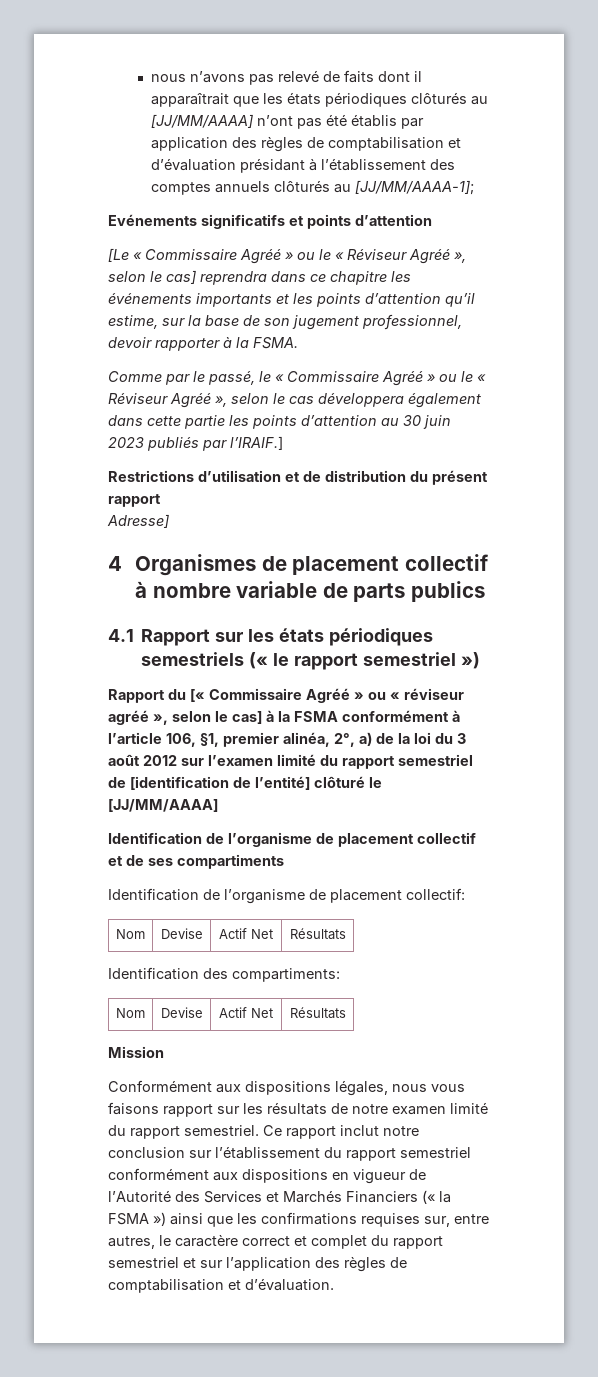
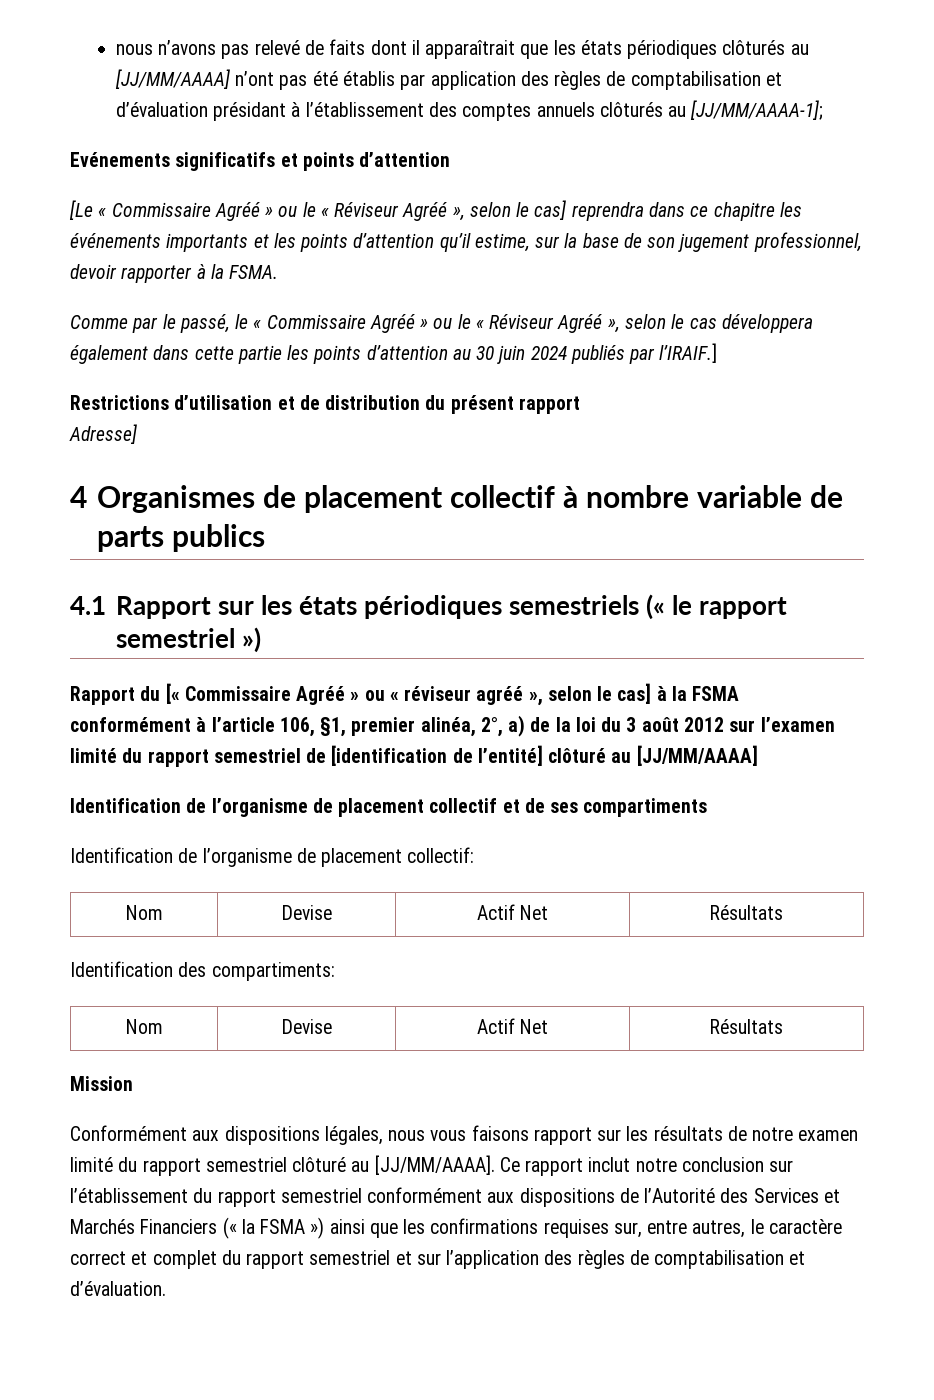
[108,437,144,448] 2023 -> [530,346,567,360] 2024
[369,777,382,788] le -> [611,752,632,763] au
[184,1125,259,1136] semestriel. -> [205,1155,495,1175] semestriel clôturé au [JJ/MM/AAAA].
[332,1169,406,1184] en vigueur -> (615, 1197) none

